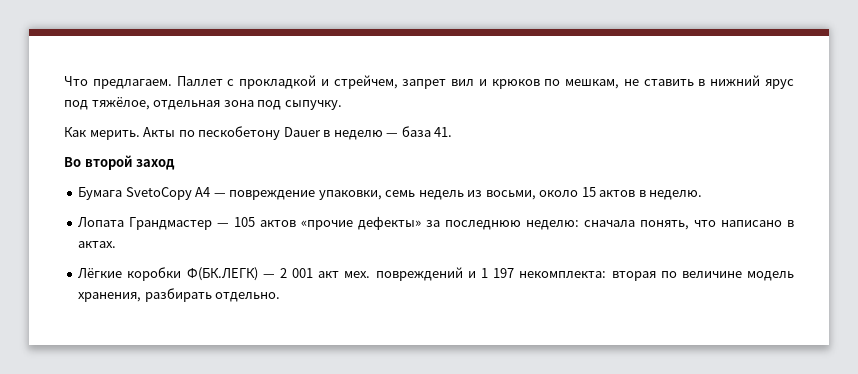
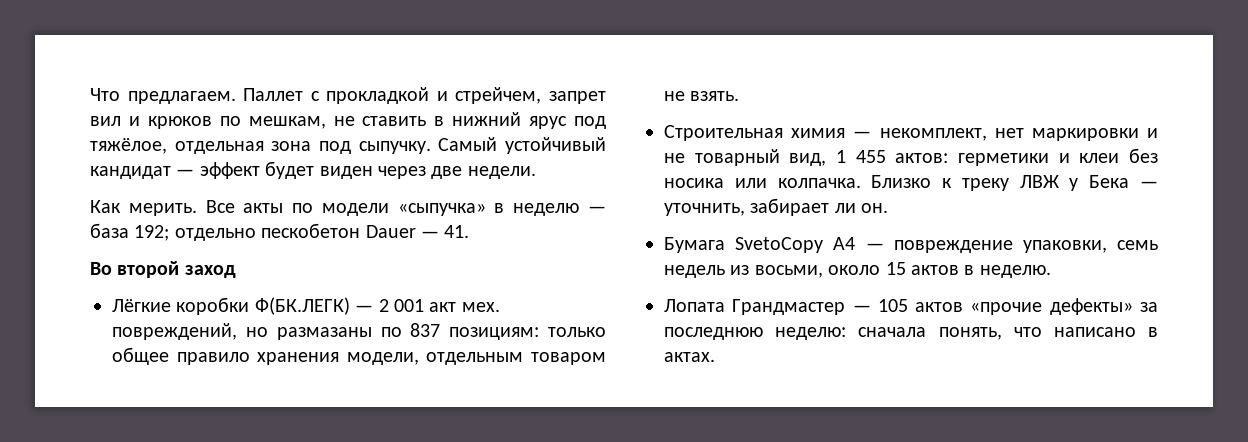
[64,126,453,140] [64,155,176,170] // Как мерить. Акты по пескобетону Dauer в неделю — база 41. // Во второй заход -> [438,137,606,154] [90,161,536,179] [90,200,606,216] [90,223,470,241] [90,261,236,278] [112,297,500,315] [112,323,606,340] [112,347,606,365] [664,91,740,101] [664,125,1158,141] [664,148,1158,166] [664,175,1158,191] [664,198,889,216] Самый устойчивый кандидат — эффект будет виден через две недели. // Как мерить. Все акты по модели «сыпучка» в неделю — база 192; отдельно пескобетон Dauer — 41. // Во второй заход // Лёгкие коробки Ф(БК.ЛЕГК) — 2 001 акт мех. повреждений, но размазаны по 837 позициям: только общее правило хранения модели, отдельным товаром не взять. // Строительная химия — некомплект, нет маркировки и не товарный вид, 1 455 актов: герметики и клеи без носика или колпачка. Близко к треку ЛВЖ у Бека — уточнить, забирает ли он.
[78,267,795,281] [78,288,281,302] // Лёгкие коробки Ф(БК.ЛЕГК) — 2 001 акт мех. повреждений и 1 197 некомплекта: вторая по величине модель хранения, разбирать отдельно. -> (715, 357) none

